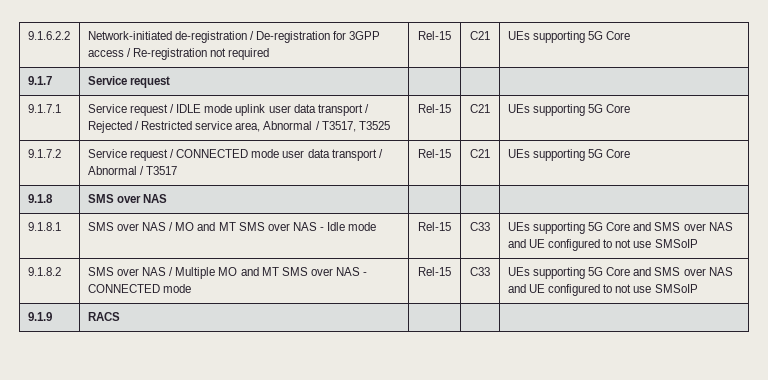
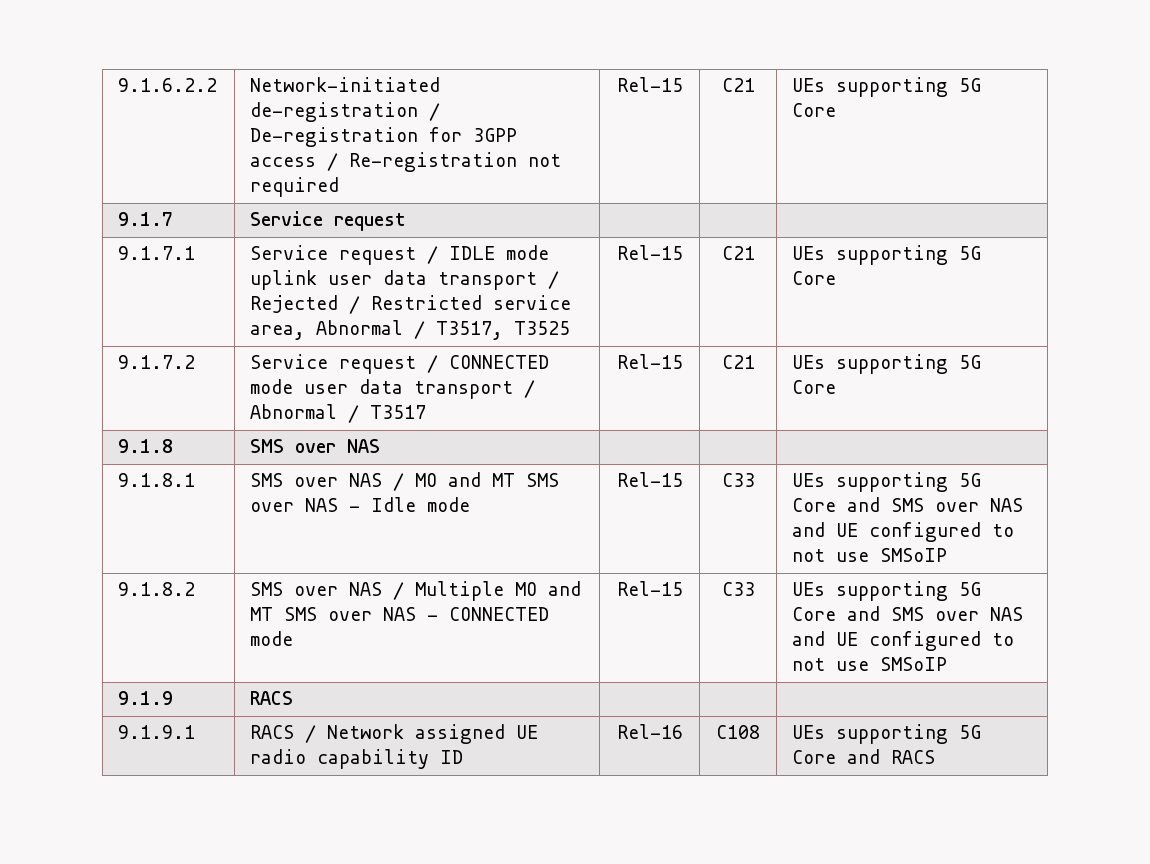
(120, 316) none -> [118,725,196,739] [250,724,539,744] [250,749,464,769] [616,724,683,739] [716,725,760,739] [792,724,982,744] [792,749,936,764] // 9.1.9.1 | RACS / Network assigned UE radio capability ID | Rel-16 | C108 | UEs supporting 5G Core and RACS

